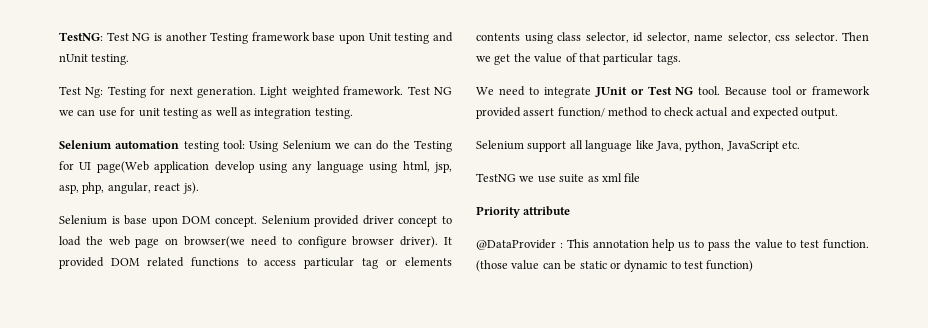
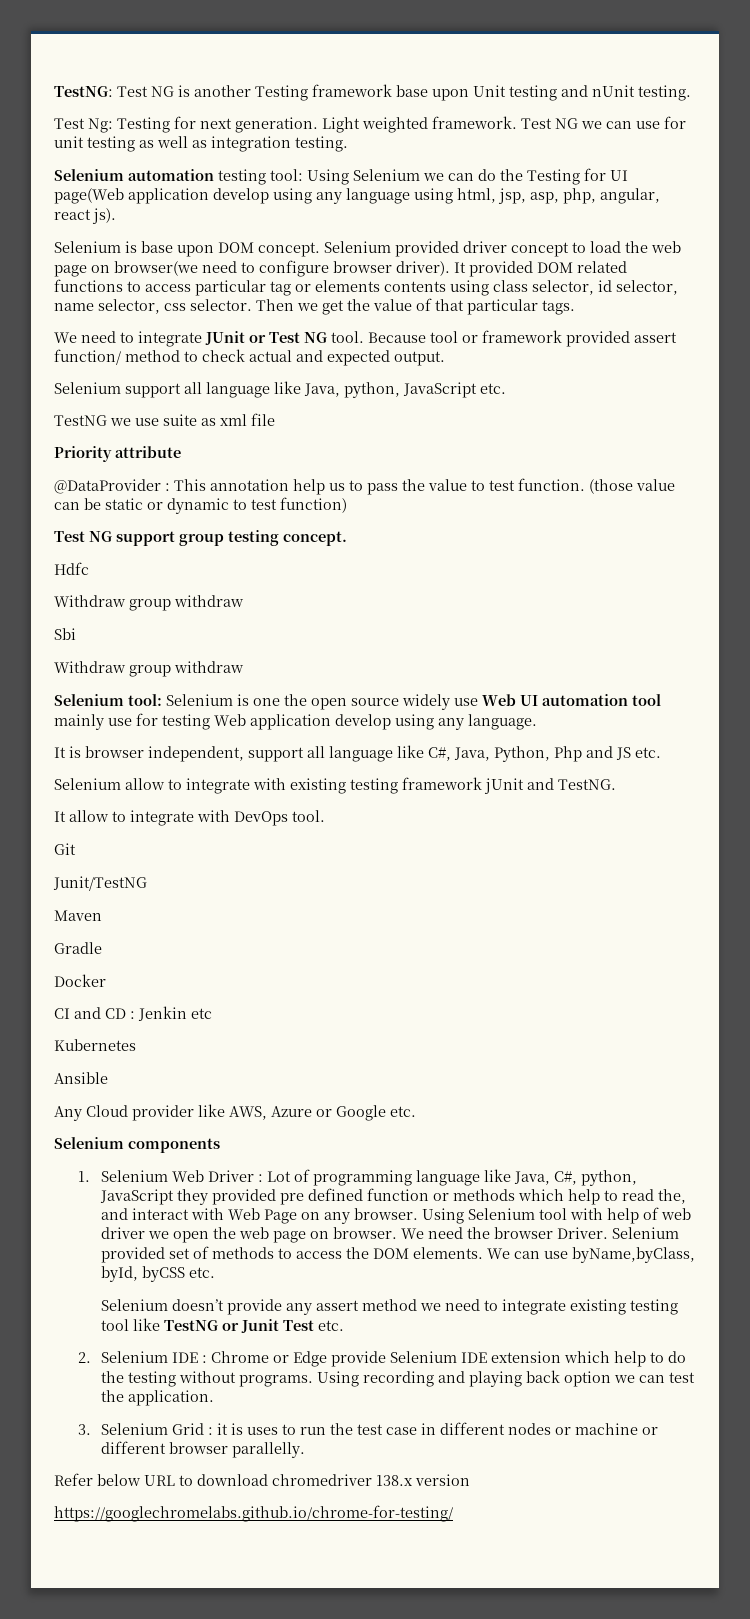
(754, 266) none -> [54,530,347,546] [54,562,89,575] [54,595,244,611] [54,628,76,640] [54,661,244,677] [54,694,661,710] [54,713,537,730] [54,745,661,762] [54,777,616,794] [54,810,325,826] [54,843,76,855] [53,876,147,891] [54,910,102,921] [54,942,102,954] [54,974,106,987] [54,1006,212,1021] [54,1039,136,1051] [54,1072,108,1084] [54,1104,416,1121] [54,1137,220,1153] [77,1169,638,1186] [100,1188,687,1205] [101,1207,692,1224] [101,1227,680,1243] [101,1246,696,1263] [101,1266,216,1282] [101,1299,679,1315] [101,1318,345,1333] [77,1351,687,1367] [101,1370,696,1387] [101,1390,215,1406] [77,1422,659,1435] [101,1441,306,1458] [54,1473,470,1486] [54,1505,453,1522] // Test NG support group testing concept. // Hdfc // Withdraw group withdraw // Sbi // Withdraw group withdraw // Selenium tool: Selenium is one the open source widely use Web UI automation tool mainly use for testing Web application develop using any language. // It is browser independent, support all language like C#, Java, Python, Php and JS etc. // Selenium allow to integrate with existing testing framework jUnit and TestNG. // It allow to integrate with DevOps tool. // Git // Junit/TestNG // Maven // Gradle // Docker // CI and CD : Jenkin etc // Kubernetes // Ansible // Any Cloud provider like AWS, Azure or Google etc. // Selenium components // 1. Selenium Web Driver : Lot of programming language like Java, C#, python, JavaScript they provided pre defined function or methods which help to read the, and interact with Web Page on any browser. Using Selenium tool with help of web driver we open the web page on browser. We need the browser Driver. Selenium provided set of methods to access the DOM elements. We can use byName,byClass, byId, byCSS etc. // Selenium doesn’t provide any assert method we need to integrate existing testing tool like TestNG or Junit Test etc. // 2. Selenium IDE : Chrome or Edge provide Selenium IDE extension which help to do the testing without programs. Using recording and playing back option we can test the application. // 3. Selenium Grid : it is uses to run the test case in different nodes or machine or different browser parallelly. // Refer below URL to download chromedriver 138.x version // https://googlechromelabs.github.io/chrome-for-testing/

